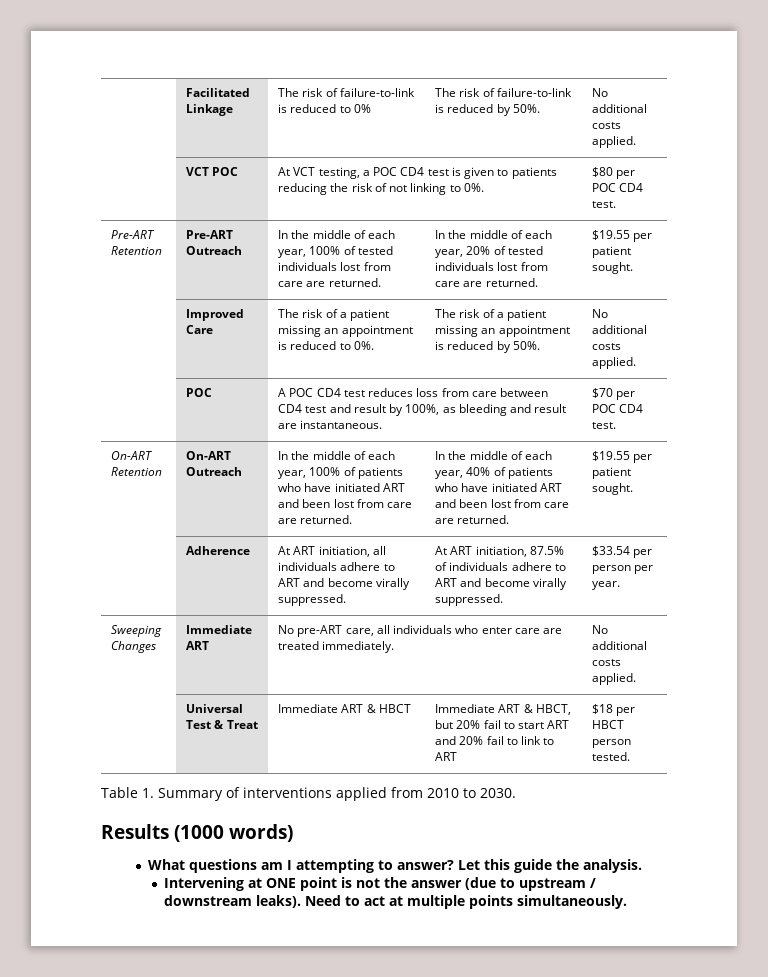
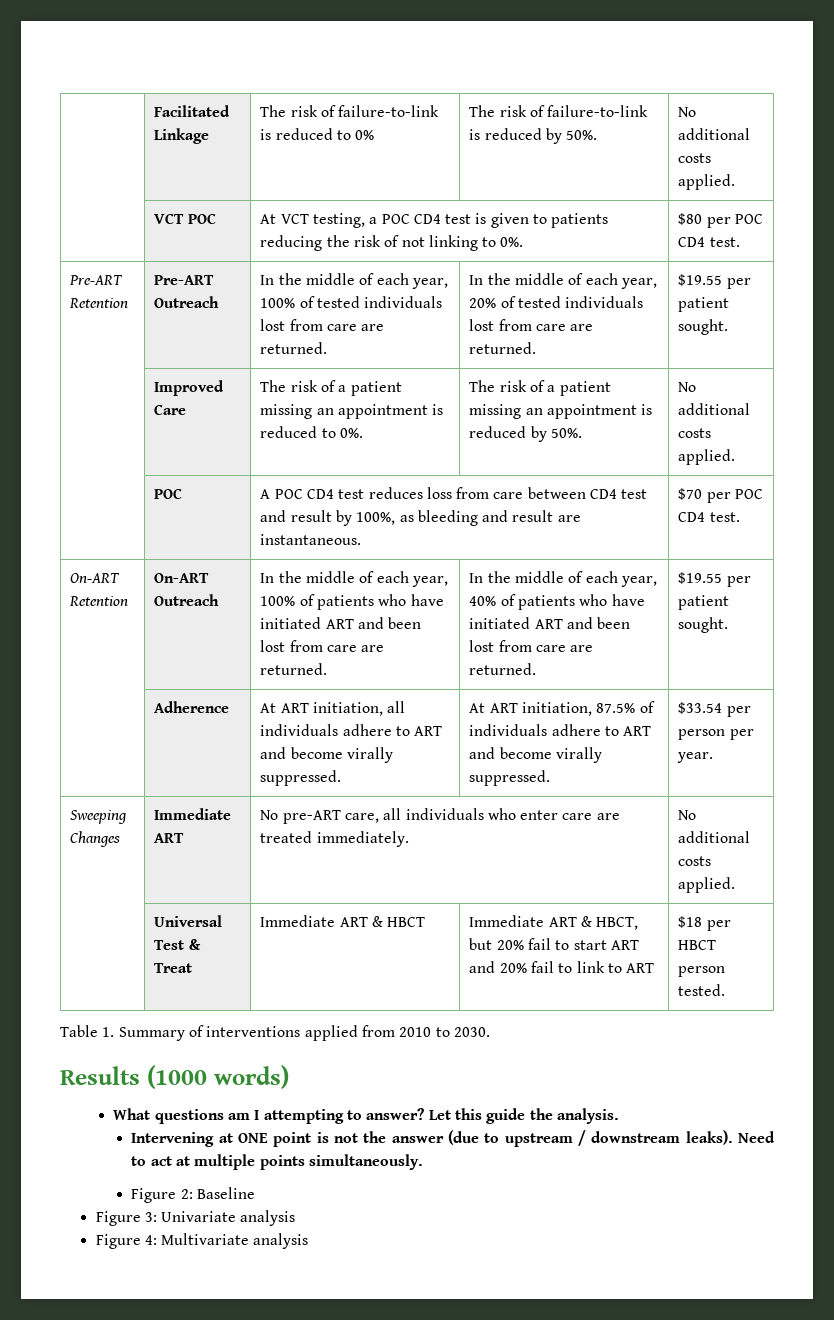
(627, 902) none -> [131,1187,255,1203] [95,1210,296,1226] [95,1233,309,1249] // Figure 2: Baseline // Figure 3: Univariate analysis // Figure 4: Multivariate analysis

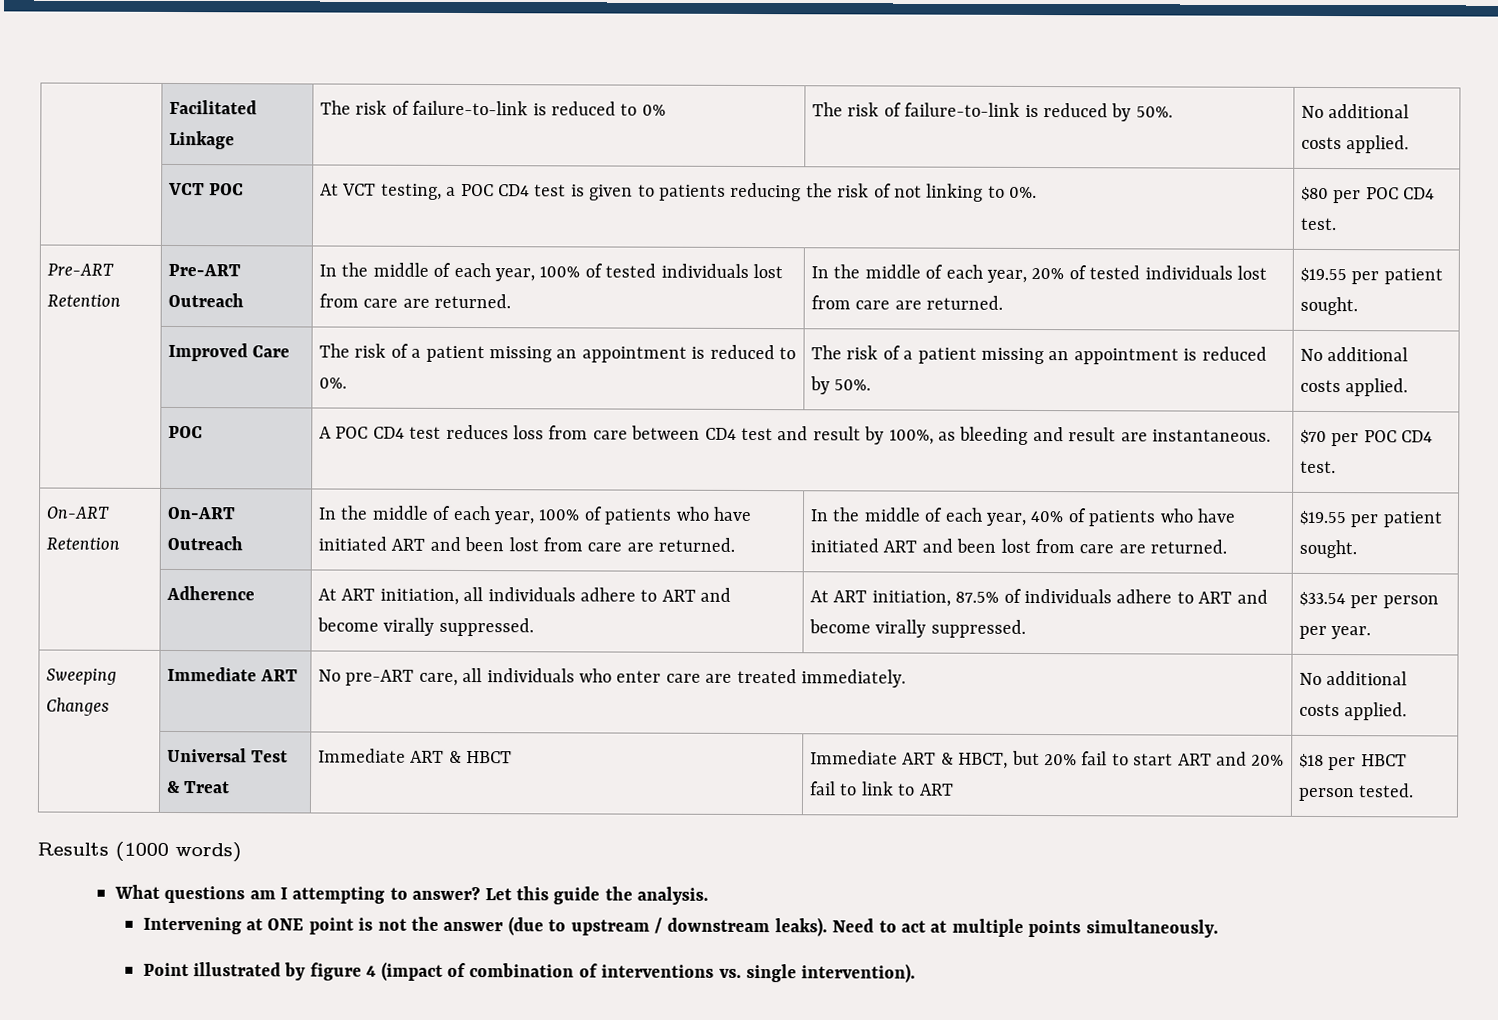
[60,1025,490,1041] // Table 1. Summary of interventions applied from 2010 to 2030. -> (1415, 790) none
[131,1187,255,1203] [95,1210,296,1226] [95,1233,309,1249] Figure 2: Baseline // Figure 3: Univariate analysis // Figure 4: Multivariate analysis -> [142,961,917,983] Point illustrated by figure 4 (impact of combination of interventions vs. single intervention).

